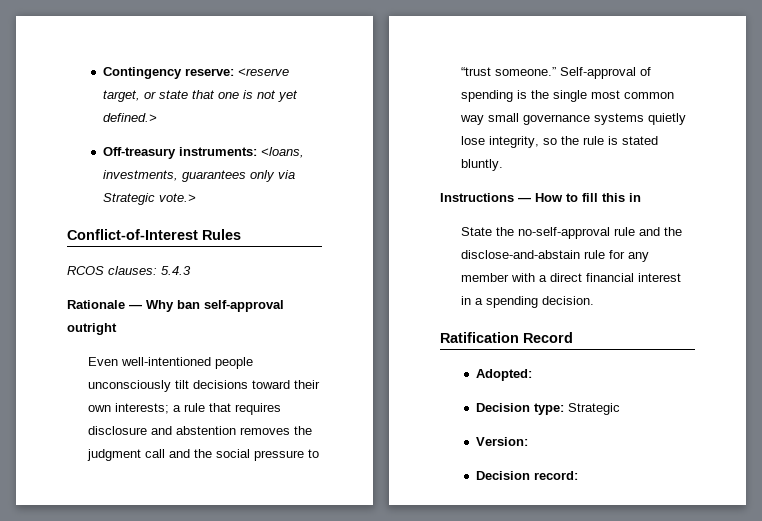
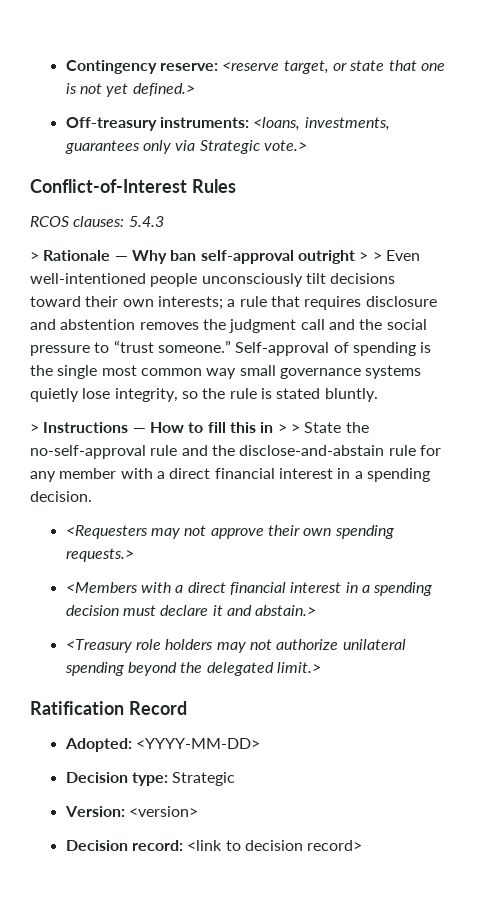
(191, 270) none -> [30,252,39,261] >
(117, 329) // -> [359,252,382,261] > >
(504, 165) none -> [30,424,39,433] >
(641, 197) // -> [277,424,300,433] > >
(595, 300) none -> [65,525,394,539] [65,548,134,562] [65,582,433,596] [65,605,317,616] [65,639,406,653] [64,662,322,676] // <Requesters may not approve their own spending requests.> // <Members with a direct financial interest in a spending decision must declare it and abstain.> // <Treasury role holders may not authorize unilateral spending beyond the delegated limit.>
(532, 375) none -> [136,738,261,749] <YYYY-MM-DD>
(528, 441) none -> [129,806,199,817] <version>
(578, 475) none -> [187,840,363,851] <link to decision record>

